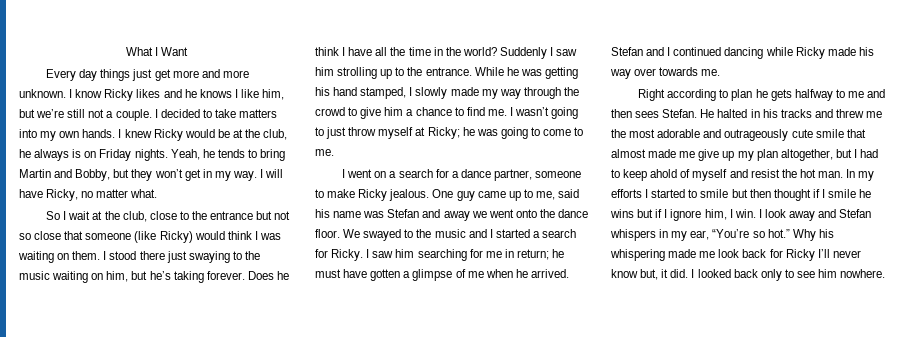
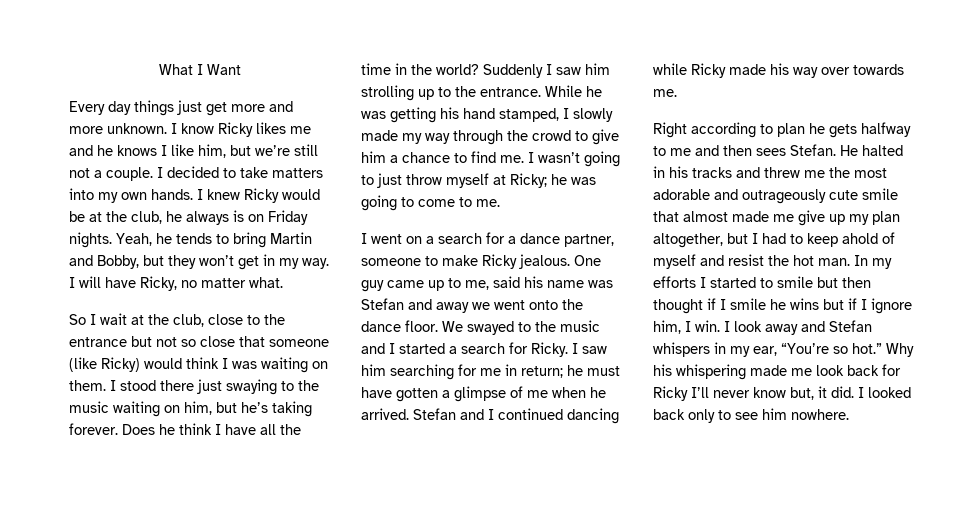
(161, 93) none -> [290,126,311,134] me

